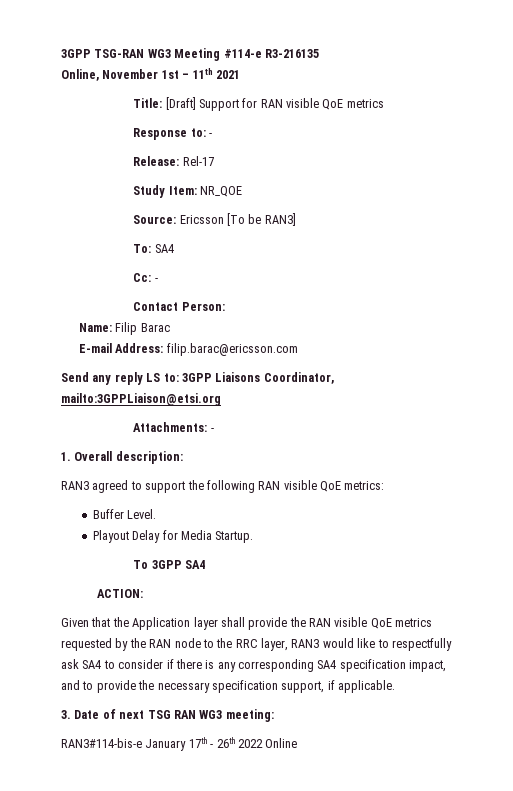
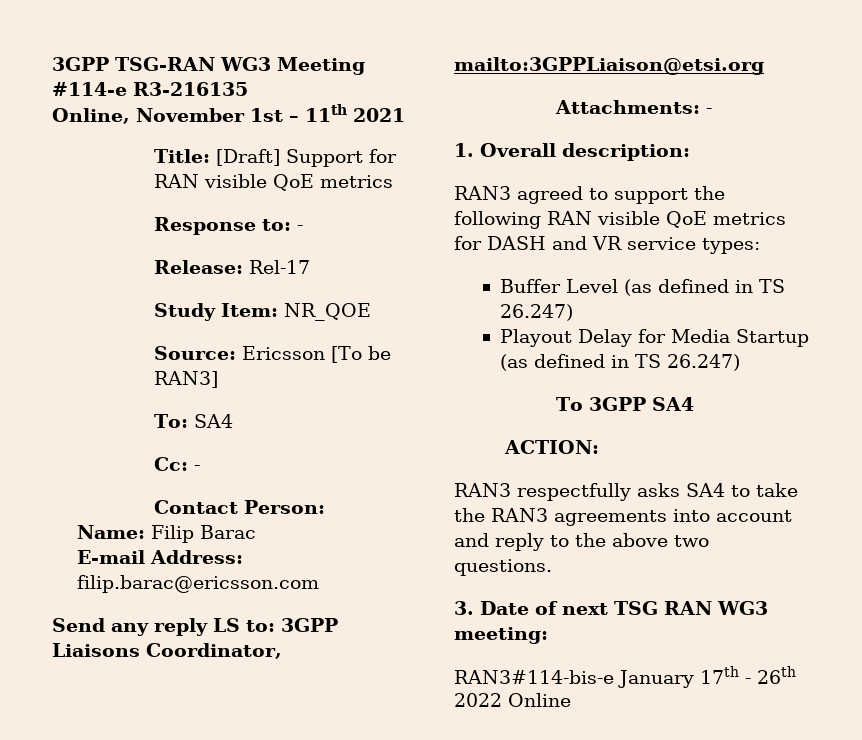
[344,481,385,490] [92,509,157,519] [92,530,254,543] [133,560,205,569] [97,589,144,598] [61,617,433,630] [61,638,452,651] [61,659,447,672] [61,680,395,693] metrics: // Buffer Level. // Playout Delay for Media Startup. // To 3GPP SA4 // ACTION: // Given that the Application layer shall provide the RAN visible QoE metrics requested by the RAN node to the RRC layer, RAN3 would like to respectfully ask SA4 to consider if there is any corresponding SA4 specification impact, and to provide the necessary specification support, if applicable. -> [713,212,786,225] [454,236,760,254] [500,279,786,296] [500,304,574,321] [500,329,810,347] [500,354,741,371] [555,397,694,411] [503,440,599,454] [454,483,798,501] [454,508,792,526] [454,533,709,551] [454,559,552,576] metrics for DASH and VR service types: // Buffer Level (as defined in TS 26.247) // Playout Delay for Media Startup (as defined in TS 26.247) // To 3GPP SA4 // ACTION: // RAN3 respectfully asks SA4 to take the RAN3 agreements into account and reply to the above two questions.

